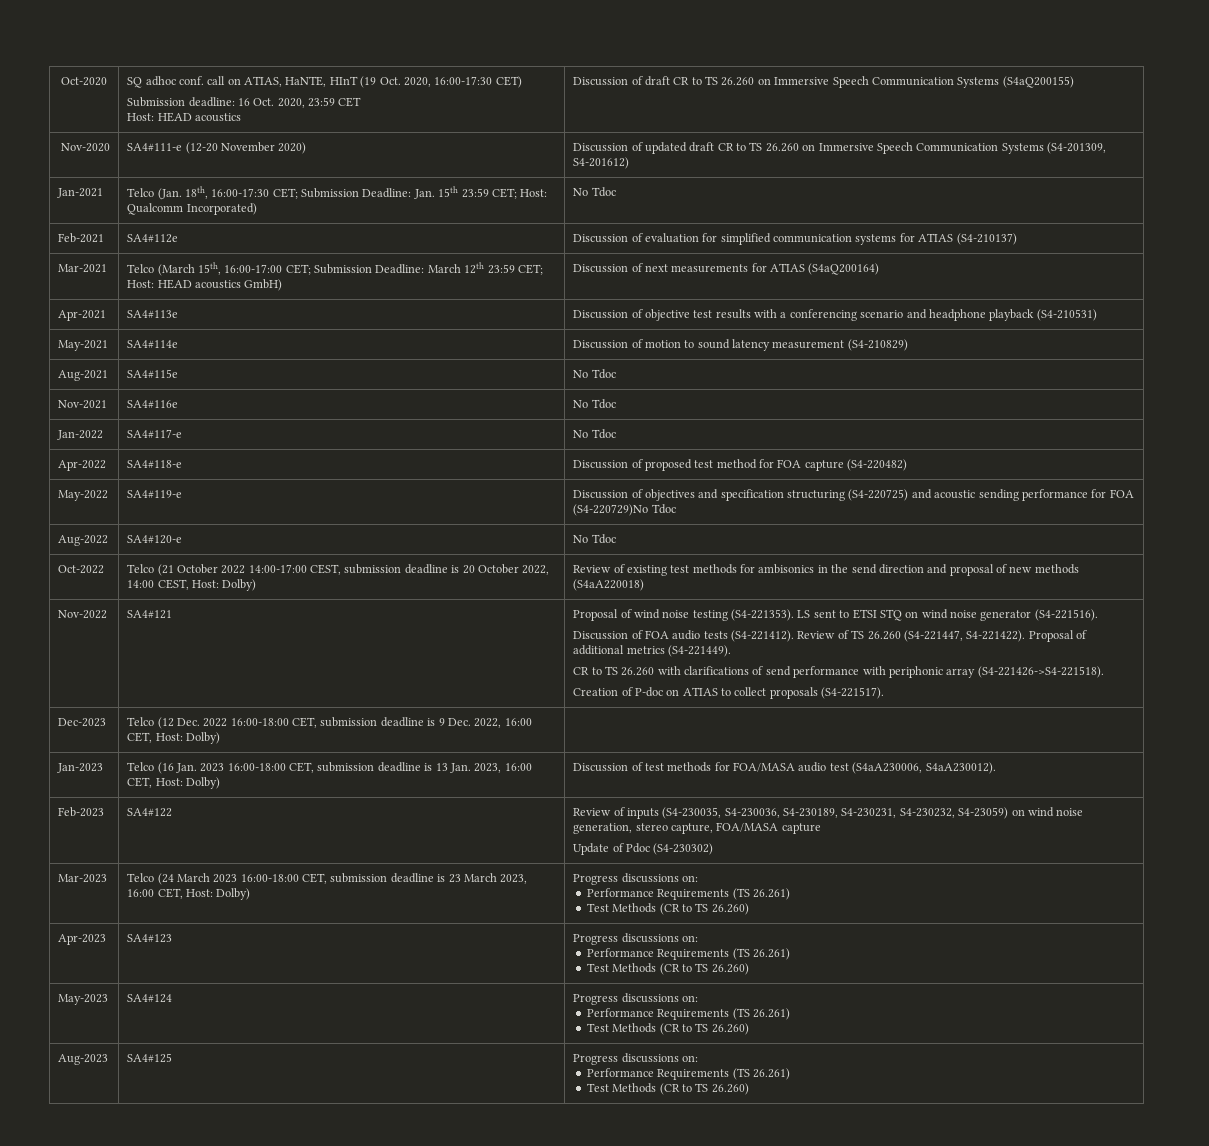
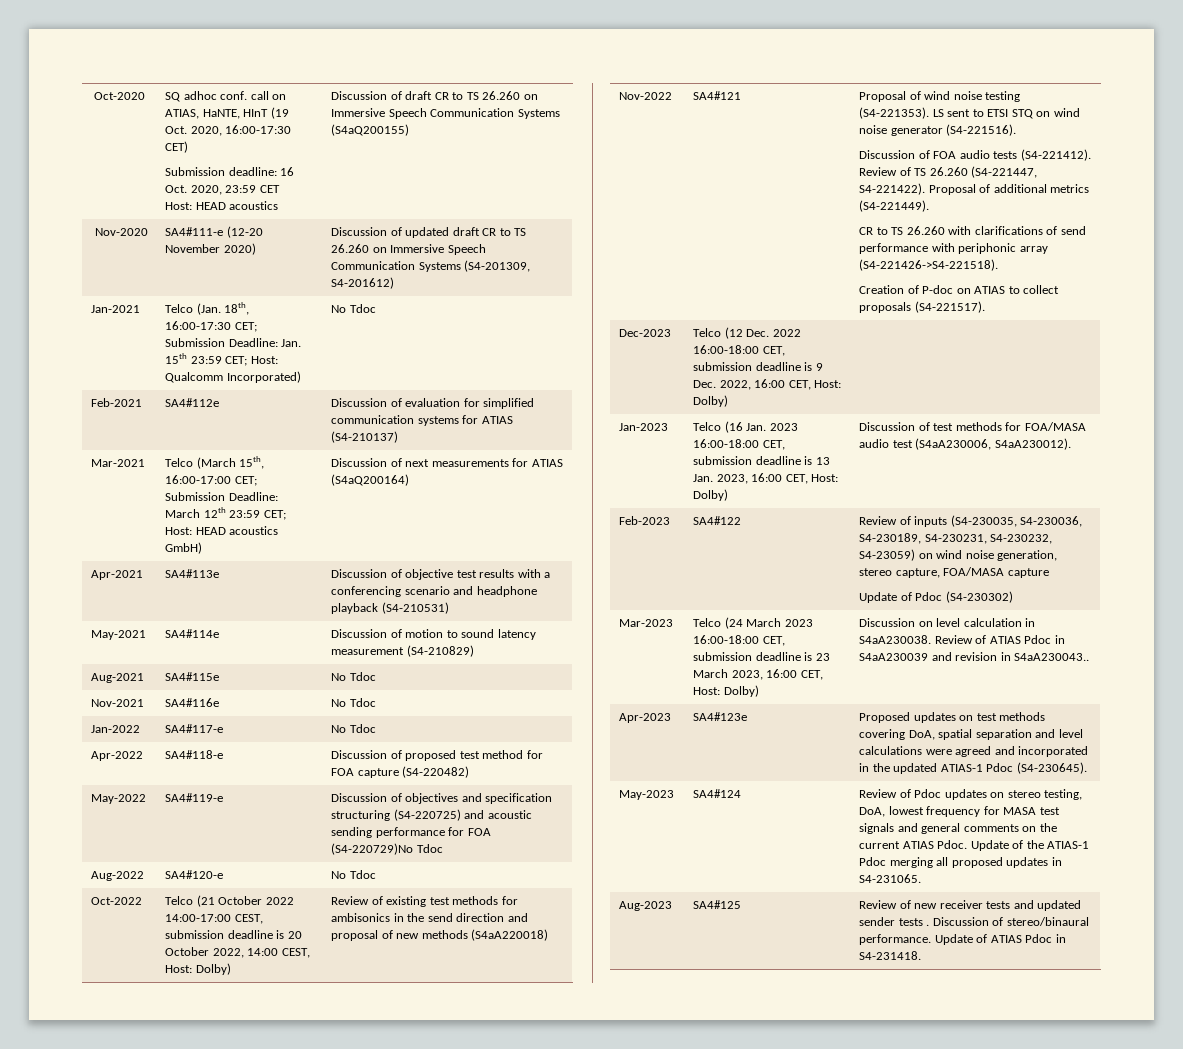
[573,873,698,885] [586,888,791,900] [586,903,749,915] [58,934,107,945] [127,934,173,943] [573,933,698,945] [586,948,791,960] [586,963,749,975] [58,994,109,1005] [127,994,173,1003] [573,993,698,1005] [586,1008,791,1020] [586,1023,749,1035] [58,1054,109,1065] [127,1053,173,1063] [573,1053,698,1065] [586,1068,791,1080] [586,1083,749,1095] Progress discussions on: // Performance Requirements (TS 26.261) // Test Methods (CR to TS 26.260) // Apr-2023 | SA4#123 | Progress discussions on: // Performance Requirements (TS 26.261) // Test Methods (CR to TS 26.260) // May-2023 | SA4#124 | Progress discussions on: // Performance Requirements (TS 26.261) // Test Methods (CR to TS 26.260) // Aug-2023 | SA4#125 | Progress discussions on: // Performance Requirements (TS 26.261) // Test Methods (CR to TS 26.260) -> [859,618,1036,627] [859,635,1065,644] [859,652,1090,661] [619,713,672,723] [693,712,748,721] [859,712,1046,723] [859,729,1083,740] [859,746,1089,757] [859,762,1087,774] [619,790,675,800] [693,789,742,798] [859,789,1083,800] [859,806,1060,817] [859,823,1057,834] [859,840,1090,851] [859,857,1062,868] [859,874,922,883] [619,901,673,911] [693,900,742,909] [859,900,1082,911] [859,917,1089,926] [859,934,1066,945] [859,951,922,960] Discussion on level calculation in S4aA230038. Review of ATIAS Pdoc in S4aA230039 and revision in S4aA230043.. // Apr-2023 | SA4#123e | Proposed updates on test methods covering DoA, spatial separation and level calculations were agreed and incorporated in the updated ATIAS-1 Pdoc (S4-230645). // May-2023 | SA4#124 | Review of Pdoc updates on stereo testing, DoA, lowest frequency for MASA test signals and general comments on the current ATIAS Pdoc. Update of the ATIAS-1 Pdoc merging all proposed updates in S4-231065. // Aug-2023 | SA4#125 | Review of new receiver tests and updated sender tests . Discussion of stereo/binaural performance. Update of ATIAS Pdoc in S4-231418.

